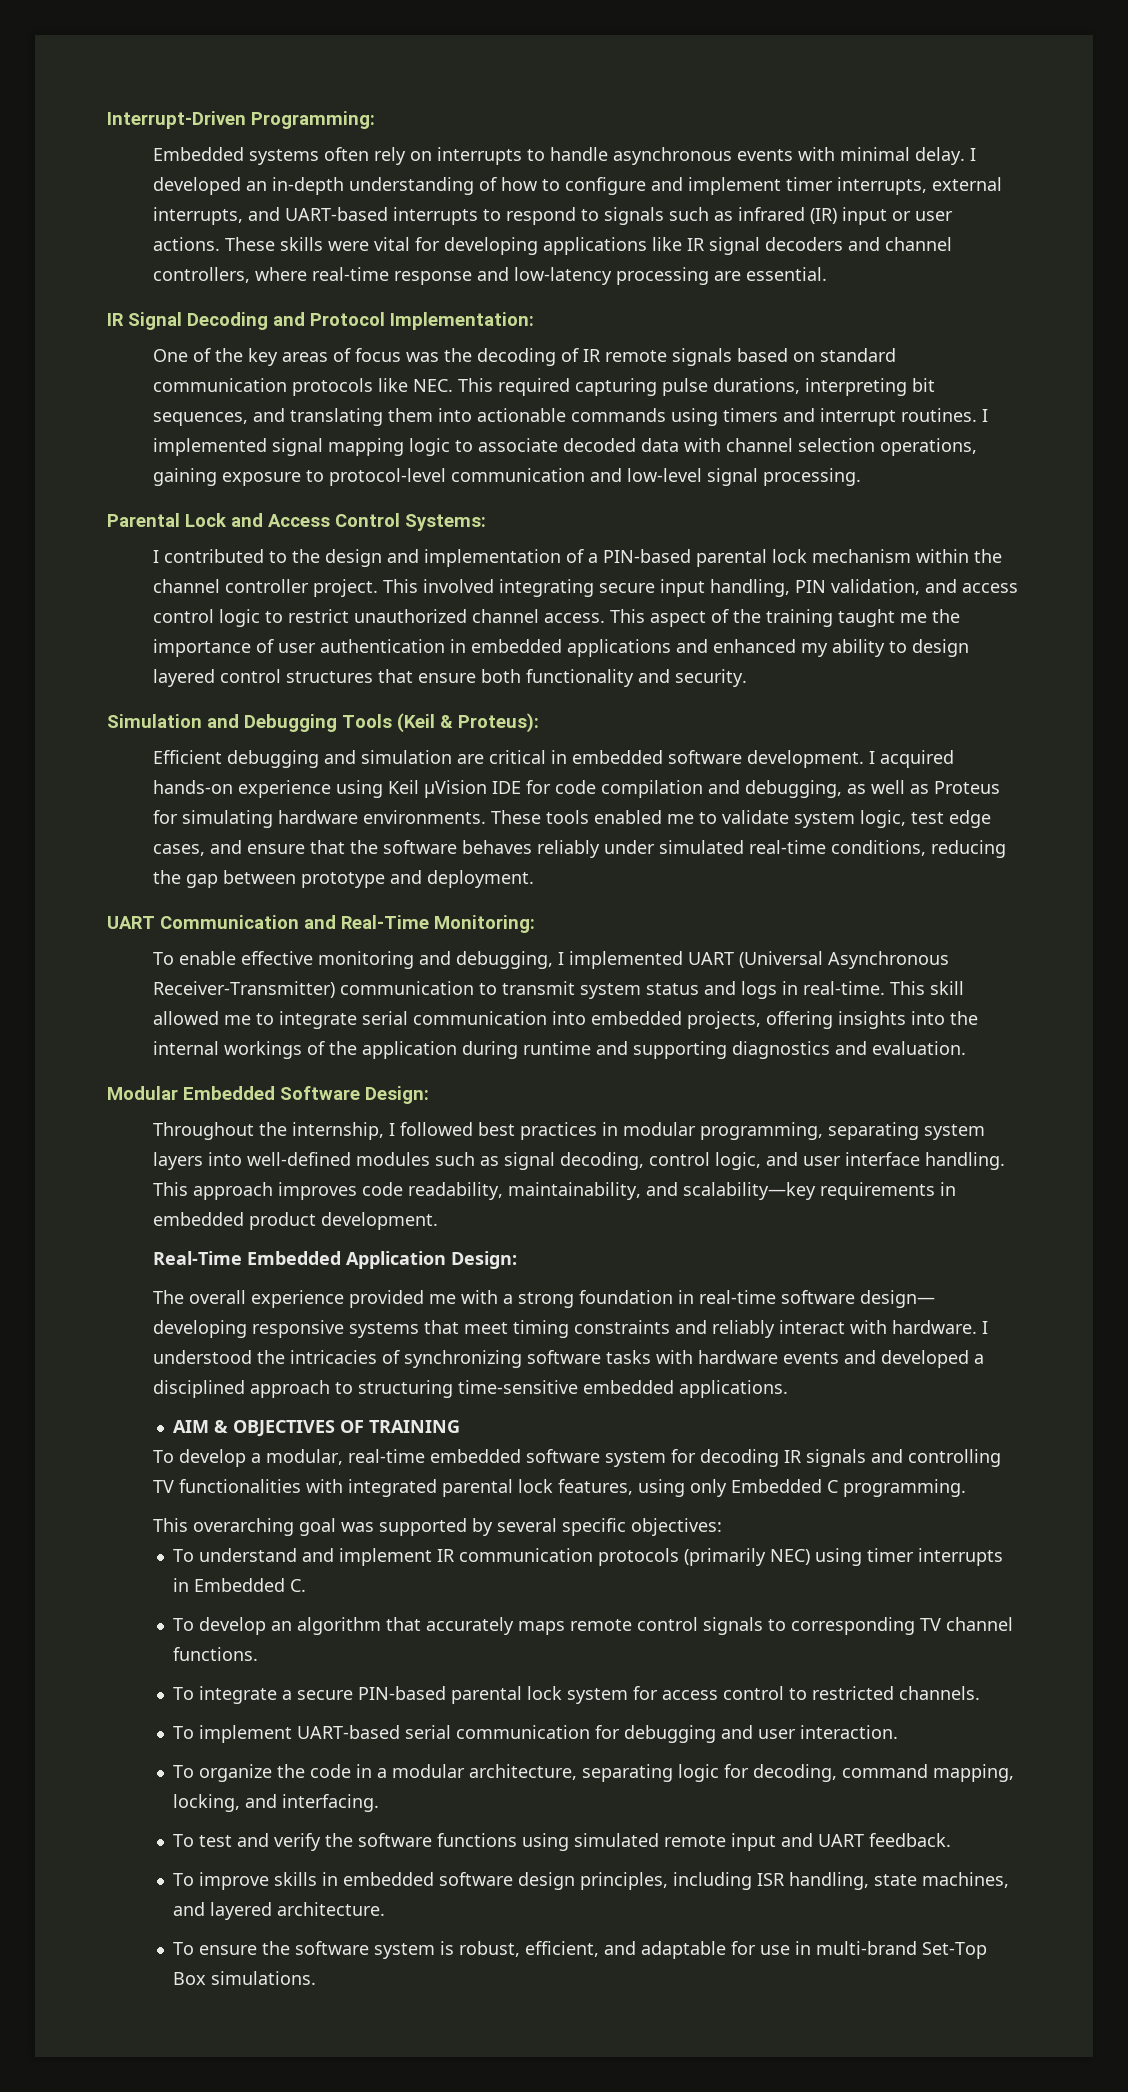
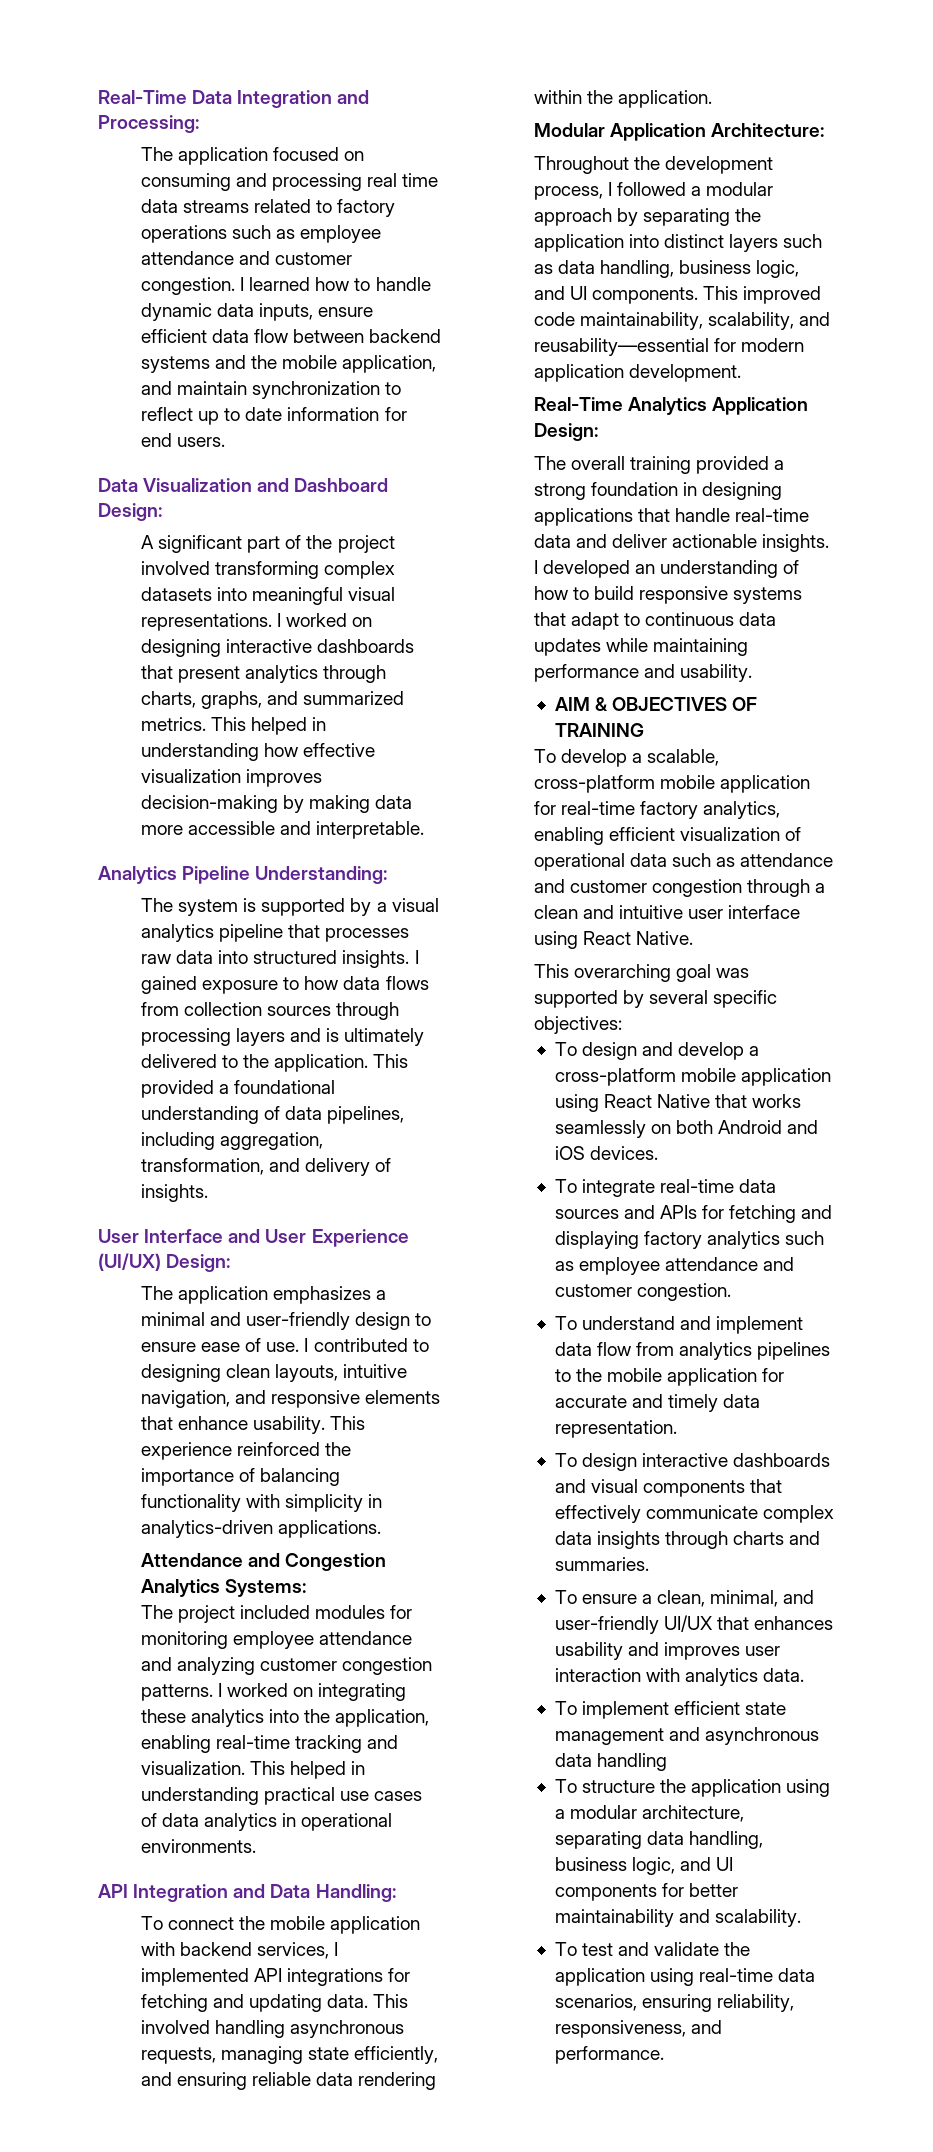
[107,111,375,129] [153,147,977,165] [153,177,1003,195] [153,207,954,225] [153,237,953,255] [153,267,828,285] [107,312,534,330] [153,348,897,366] [153,378,936,396] [153,408,989,426] [153,438,978,456] [153,468,862,486] [107,513,486,531] [153,549,1003,567] [153,579,1019,597] [153,609,961,627] [153,639,970,657] [153,669,748,687] [107,713,539,733] [153,750,955,768] [153,780,1001,798] [153,810,992,828] [153,840,1007,858] [153,870,535,888] [107,915,535,933] [153,951,950,969] [153,981,965,999] [153,1011,979,1029] [153,1041,967,1059] [107,1086,429,1104] [153,1122,986,1140] [153,1152,1006,1170] [153,1182,957,1200] [153,1212,317,1230] Interrupt-Driven Programming: // Embedded systems often rely on interrupts to handle asynchronous events with minimal delay. I developed an in-depth understanding of how to configure and implement timer interrupts, external interrupts, and UART-based interrupts to respond to signals such as infrared (IR) input or user actions. These skills were vital for developing applications like IR signal decoders and channel controllers, where real-time response and low-latency processing are essential. // IR Signal Decoding and Protocol Implementation: // One of the key areas of focus was the decoding of IR remote signals based on standard communication protocols like NEC. This required capturing pulse durations, interpreting bit sequences, and translating them into actionable commands using timers and interrupt routines. I implemented signal mapping logic to associate decoded data with channel selection operations, gaining exposure to protocol-level communication and low-level signal processing. // Parental Lock and Access Control Systems: // I contributed to the design and implementation of a PIN-based parental lock mechanism within the channel controller project. This involved integrating secure input handling, PIN validation, and access control logic to restrict unauthorized channel access. This aspect of the training taught me the importance of user authentication in embedded applications and enhanced my ability to design layered control structures that ensure both functionality and security. // Simulation and Debugging Tools (Keil & Proteus): // Efficient debugging and simulation are critical in embedded software development. I acquired hands-on experience using Keil µVision IDE for code compilation and debugging, as well as Proteus for simulating hardware environments. These tools enabled me to validate system logic, test edge cases, and ensure that the software behaves reliably under simulated real-time conditions, reducing the gap between prototype and deployment. // UART Communication and Real-Time Monitoring: // To enable effective monitoring and debugging, I implemented UART (Universal Asynchronous Receiver-Transmitter) communication to transmit system status and logs in real-time. This skill allowed me to integrate serial communication into embedded projects, offering insights into the internal workings of the application during runtime and supporting diagnostics and evaluation. // Modular Embedded Software Design: // Throughout the internship, I followed best practices in modular programming, separating system layers into well-defined modules such as signal decoding, control logic, and user interface handling. This approach improves code readability, maintainability, and scalability—key requirements in embedded product -> [98,90,370,108] [98,115,199,133] [140,147,365,165] [140,173,439,191] [140,199,396,217] [140,225,382,243] [140,251,353,265] [140,277,431,295] [140,303,374,321] [140,329,442,343] [140,355,437,373] [140,381,402,399] [140,407,407,425] [140,433,226,447] [98,478,389,492] [98,503,162,521] [140,535,395,553] [140,561,396,579] [140,587,396,605] [140,613,373,631] [140,639,415,657] [140,665,387,683] [140,691,405,709] [140,717,327,735] [140,743,376,761] [140,769,323,787] [140,795,413,813] [140,821,425,839] [98,866,388,884] [140,898,439,916] [140,924,410,942] [140,950,419,968] [140,976,429,994] [140,1002,400,1020] [140,1028,425,1046] [140,1054,409,1072] [140,1080,336,1098] [140,1106,405,1124] [140,1132,324,1150] [140,1158,392,1176] [140,1184,208,1202] [98,1229,409,1247] [98,1253,231,1272] [140,1286,387,1304] [140,1312,432,1330] [140,1338,429,1352] [140,1364,408,1382] [140,1390,441,1408] [140,1416,366,1434] [140,1442,352,1460] [140,1468,341,1486] [140,1494,383,1512] [140,1520,382,1538] [140,1553,387,1571] [140,1579,307,1597] [140,1605,413,1623] [140,1631,413,1649] [140,1657,433,1675] [140,1683,407,1701] [140,1709,430,1727] [140,1735,399,1753] [140,1761,366,1779] [140,1787,423,1805] [140,1813,393,1831] [140,1839,256,1853] [98,1884,396,1902] [140,1916,421,1934] [140,1942,339,1959] [140,1968,411,1986] [140,1994,409,2012] [140,2020,405,2038] [140,2046,439,2064] [140,2072,437,2090] [533,90,713,108] [533,123,825,141] [533,156,774,174] [533,182,774,200] [533,208,762,226] [533,234,823,252] [533,260,800,278] [533,286,822,304] [533,312,831,330] [533,338,805,356] [533,364,624,382] Real-Time Data Integration and Processing: // The application focused on consuming and processing real time data streams related to factory operations such as employee attendance and customer congestion. I learned how to handle dynamic data inputs, ensure efficient data flow between backend systems and the mobile application, and maintain synchronization to reflect up to date information for end users. // Data Visualization and Dashboard Design: // A significant part of the project involved transforming complex datasets into meaningful visual representations. I worked on designing interactive dashboards that present analytics through charts, graphs, and summarized metrics. This helped in understanding how effective visualization improves decision-making by making data more accessible and interpretable. // Analytics Pipeline Understanding: // The system is supported by a visual analytics pipeline that processes raw data into structured insights. I gained exposure to how data flows from collection sources through processing layers and is ultimately delivered to the application. This provided a foundational understanding of data pipelines, including aggregation, transformation, and delivery of insights. // User Interface and User Experience (UI/UX) Design: // The application emphasizes a minimal and user-friendly design to ensure ease of use. I contributed to designing clean layouts, intuitive navigation, and responsive elements that enhance usability. This experience reinforced the importance of balancing functionality with simplicity in analytics-driven applications. // Attendance and Congestion Analytics Systems: // The project included modules for monitoring employee attendance and analyzing customer congestion patterns. I worked on integrating these analytics into the application, enabling real-time tracking and visualization. This helped in understanding practical use cases of data analytics in operational environments. // API Integration and Data Handling: // To connect the mobile application with backend services, I implemented API integrations for fetching and updating data. This involved handling asynchronous requests, managing state efficiently, and ensuring reliable data rendering within the application. // Modular Application Architecture: // Throughout the development process, I followed a modular approach by separating the application into distinct layers such as data handling, business logic, and UI components. This improved code maintainability, scalability, and reusability—essential for modern application
[247,1251,342,1265] Embedded -> [628,397,708,415] Analytics
[251,1290,936,1308] [153,1320,989,1338] [153,1350,985,1368] [153,1380,789,1398] experience provided me with a strong foundation in real-time software design— developing responsive systems that meet timing constraints and reliably interact with hardware. I understood the intricacies of synchronizing software tasks with hardware events and developed a disciplined approach to structuring time-sensitive embedded applications. -> [630,456,785,474] [533,482,783,500] [533,508,810,526] [533,534,830,552] [533,560,800,578] [533,586,803,604] [533,612,777,630] [533,638,749,656] [533,664,753,682] training provided a strong foundation in designing applications that handle real-time data and deliver actionable insights. I developed an understanding of how to build responsive systems that adapt to continuous data updates while maintaining performance and usability.
[266,1449,1002,1467] [153,1479,967,1497] modular, real-time embedded software system for decoding IR signals and controlling TV functionalities with integrated parental lock features, using only Embedded C programming. -> [647,749,720,766] [533,775,811,793] [533,801,781,819] [533,827,802,845] [533,853,834,871] [533,879,826,897] [533,905,801,919] [533,931,694,949] scalable, cross-platform mobile application for real-time factory analytics, enabling efficient visualization of operational data such as attendance and customer congestion through a clean and intuitive user interface using React Native.
[199,1548,1004,1566] [173,1578,307,1592] [173,1617,1014,1635] [173,1647,259,1661] [173,1686,981,1704] [173,1725,899,1743] [173,1764,1015,1782] [173,1794,380,1812] [173,1833,952,1851] [173,1872,1010,1890] [173,1902,386,1920] [173,1941,988,1959] [173,1971,317,1985] understand and implement IR communication protocols (primarily NEC) using timer interrupts in Embedded C. // To develop an algorithm that accurately maps remote control signals to corresponding TV channel functions. // To integrate a secure PIN-based parental lock system for access control to restricted channels. // To implement UART-based serial communication for debugging and user interaction. // To organize the code in a modular architecture, separating logic for decoding, command mapping, locking, and interfacing. // To test and verify the software functions using simulated remote input and UART feedback. // To improve skills in embedded software design principles, including ISR handling, state machines, and layered architecture. // To ensure the software system is robust, efficient, and adaptable for use in multi-brand Set-Top Box simulations. -> [581,1042,760,1060] [554,1068,832,1086] [554,1094,802,1112] [554,1120,819,1138] [554,1146,658,1160] [554,1179,777,1197] [554,1205,833,1223] [554,1231,825,1249] [554,1257,795,1275] [554,1283,731,1301] [554,1316,804,1334] [554,1342,831,1360] [554,1368,785,1386] [554,1394,761,1412] [554,1420,677,1438] [554,1453,831,1471] [554,1479,783,1497] [554,1505,835,1523] [554,1531,821,1549] [554,1557,649,1571] [554,1590,815,1607] [554,1615,834,1634] [554,1642,781,1660] [554,1668,805,1686] [554,1701,787,1719] [554,1727,820,1745] [554,1753,667,1771] [554,1779,831,1797] [554,1805,745,1822] [554,1831,764,1849] [554,1857,734,1875] [554,1883,739,1901] [554,1909,802,1927] [554,1942,751,1956] [554,1968,816,1986] [554,1994,795,2012] [554,2020,722,2038] [554,2046,664,2064] design and develop a cross-platform mobile application using React Native that works seamlessly on both Android and iOS devices. // To integrate real-time data sources and APIs for fetching and displaying factory analytics such as employee attendance and customer congestion. // To understand and implement data flow from analytics pipelines to the mobile application for accurate and timely data representation. // To design interactive dashboards and visual components that effectively communicate complex data insights through charts and summaries. // To ensure a clean, minimal, and user-friendly UI/UX that enhances usability and improves user interaction with analytics data. // To implement efficient state management and asynchronous data handling // To structure the application using a modular architecture, separating data handling, business logic, and UI components for better maintainability and scalability. // To test and validate the application using real-time data scenarios, ensuring reliability, responsiveness, and performance.

